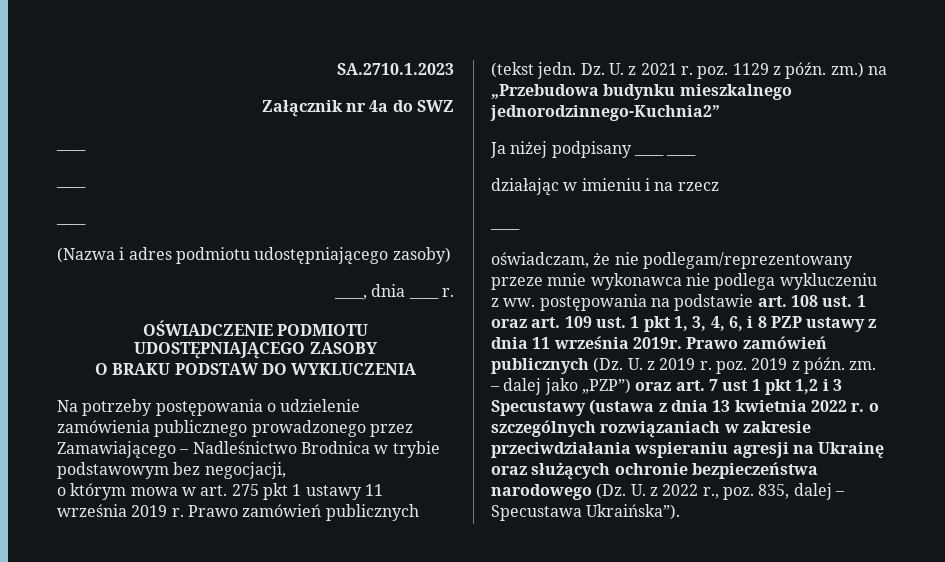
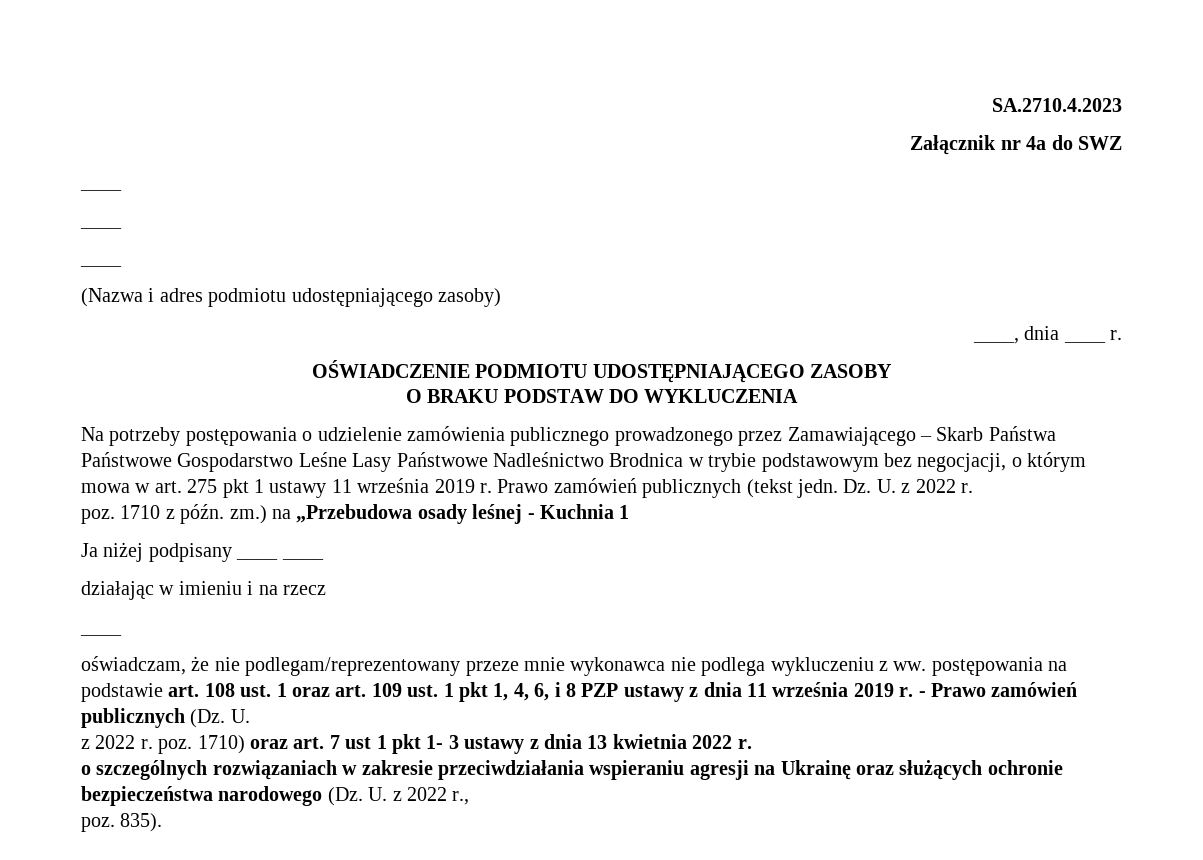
[337,63,454,75] SA.2710.1.2023 -> [992,98,1122,112] SA.2710.4.2023
(190, 451) none -> [936,426,1056,441] [81,452,488,472] Skarb Państwa Państwowe Gospodarstwo Leśne Lasy Państwowe
(286, 470) // -> (1007, 462) none
[640,63,769,79] 2021 r. poz. 1129 -> [915,479,973,493] [81,505,161,524] 2022 r. // poz. 1710
[603,84,792,100] [490,105,720,121] budynku mieszkalnego jednorodzinnego-Kuchnia2” -> [417,504,630,524] osady leśnej - Kuchnia 1
[692,316,707,331] 3, -> (509, 692) none
[632,337,682,349] 2019r. -> [853,683,926,697] 2019 r. -
[646,357,877,374] [490,378,631,395] z 2019 r. poz. 2019 z późn. zm. – dalej jako „PZP”) -> [81,735,245,754] // z 2022 r. poz. 1710)
[795,379,842,394] [491,399,655,416] 1,2 i 3 Specustawy (ustawa -> [426,735,525,754] 1- 3 ustawy
(865, 407) none -> (752, 744) //
[722,483,845,500] [491,504,681,521] poz. 835, dalej – Specustawa Ukraińska”). -> [81,813,163,832] // poz. 835).

